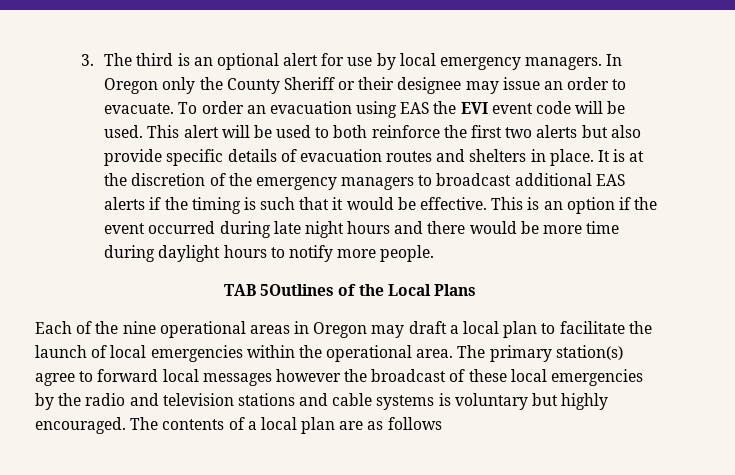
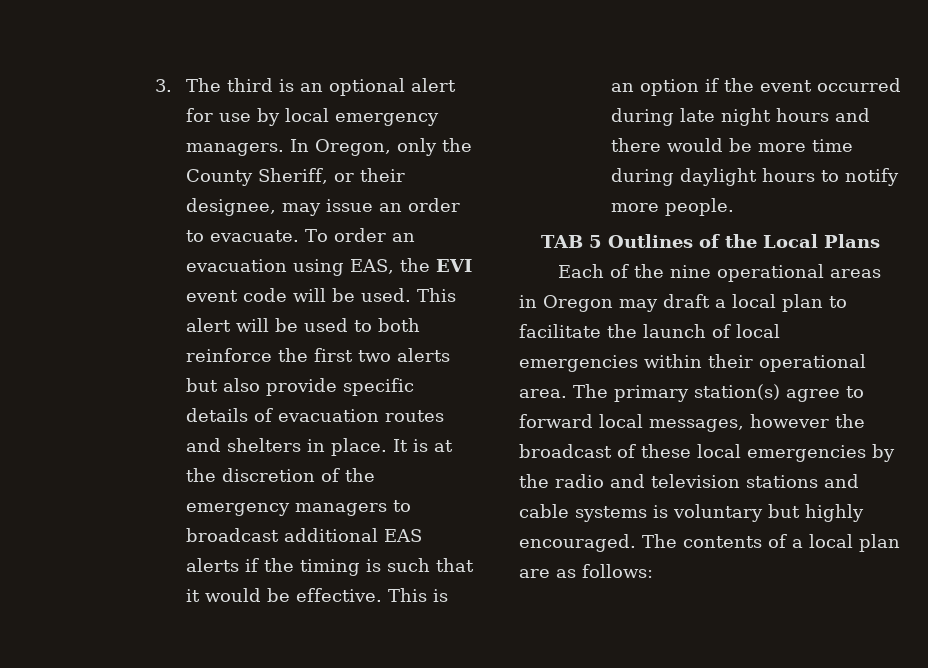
[104,78,159,94] Oregon -> [315,139,392,156] Oregon,
[283,77,335,90] Sheriff -> [258,168,329,184] Sheriff,
[397,77,462,94] designee -> [186,198,277,216] designee,
[400,102,430,114] EAS -> [350,259,395,274] EAS,
[260,284,335,296] 5Outlines -> [588,234,693,248] 5 Outlines
[298,345,322,358] the -> [708,354,753,368] their
[202,373,272,386] messages -> [649,419,744,432] messages,
[387,417,442,430] follows -> [582,564,653,578] follows:

